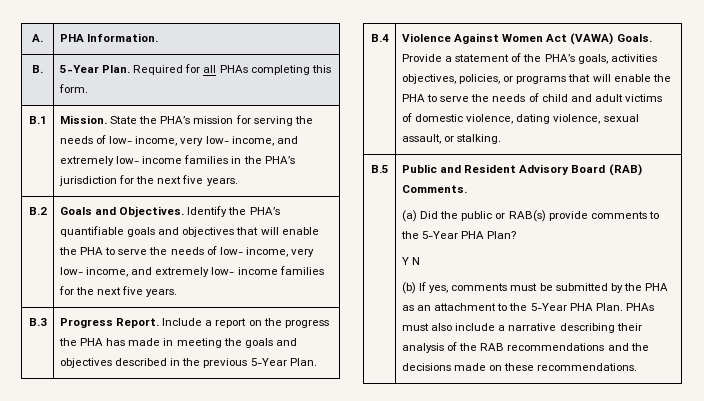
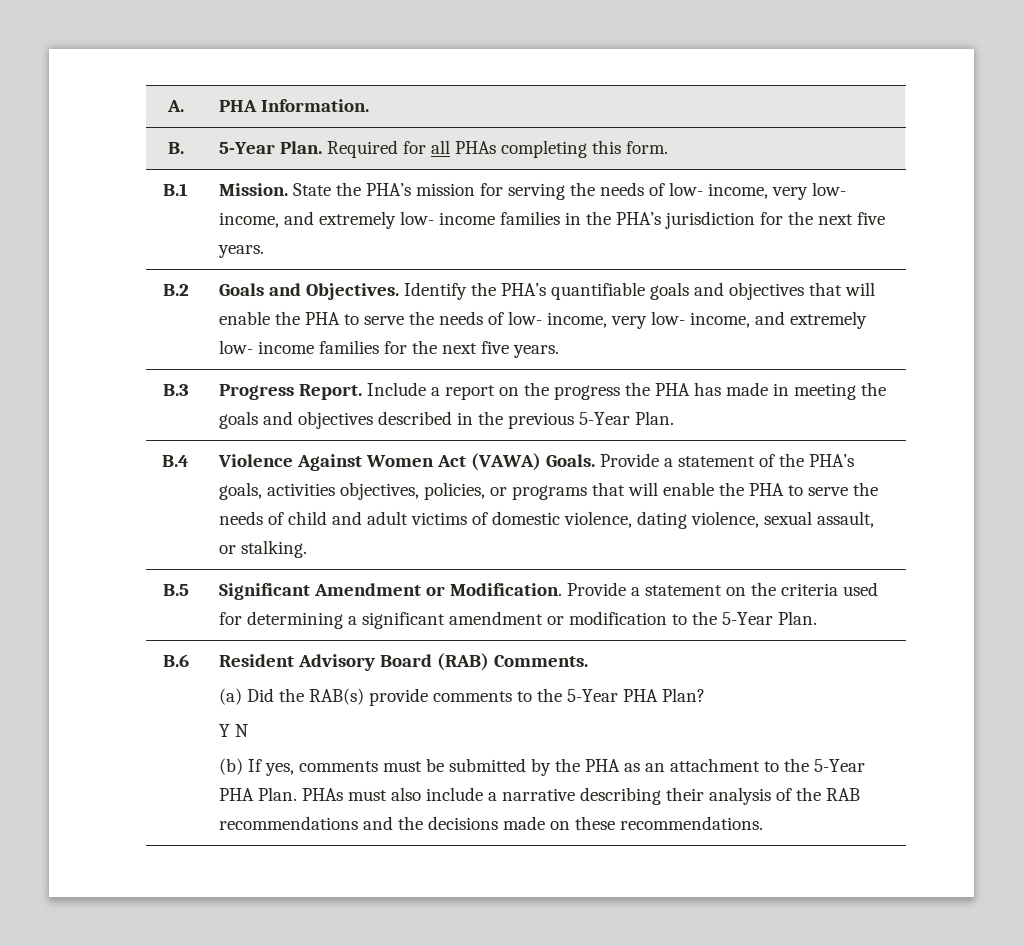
[401,164,462,173] Public and -> [219,582,879,600] [219,611,818,629] [162,654,189,667] Significant Amendment or Modification. Provide a statement on the criteria used for determining a significant amendment or modification to the 5-Year Plan. // B.6 |
[461,211,506,221] public or -> (305, 695) none

